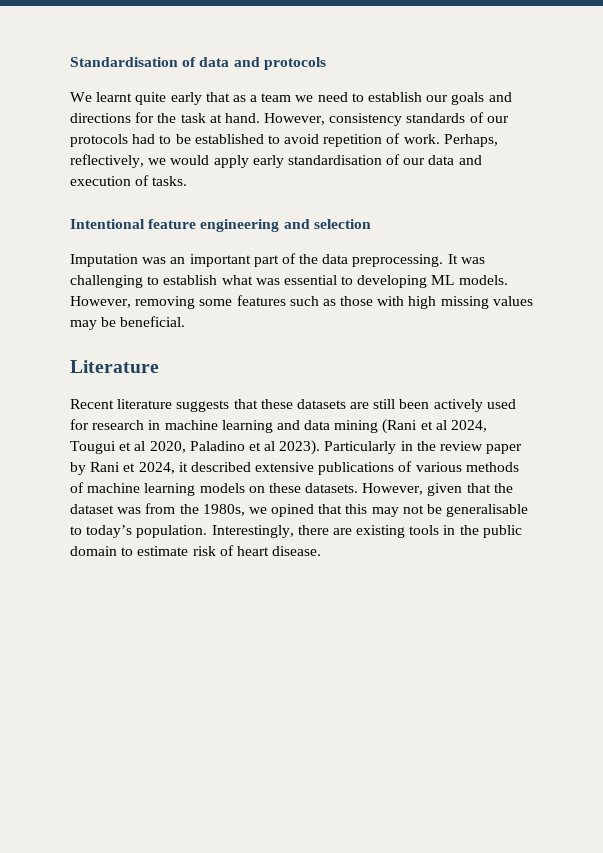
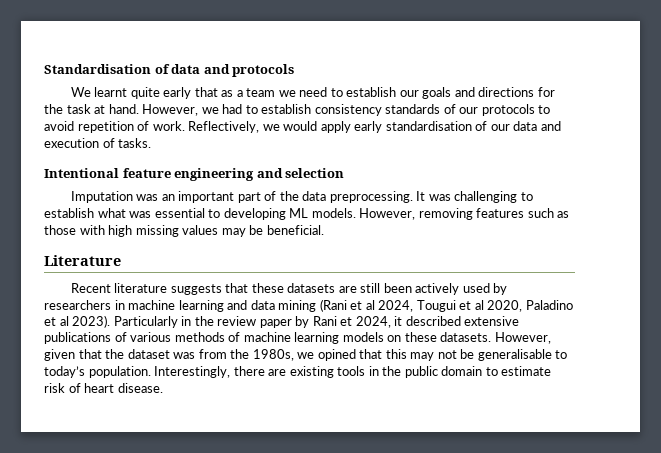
(326, 119) none -> [201,104,312,114] we had to establish
[132,134,264,144] had to be established -> (535, 110) none
[443,134,498,147] [70,154,144,168] Perhaps, reflectively, -> [188,121,260,133] Reflectively,
[199,299,233,306] some -> (473, 214) none
[70,419,145,430] for research -> [493,283,508,295] [44,300,111,310] by researchers

